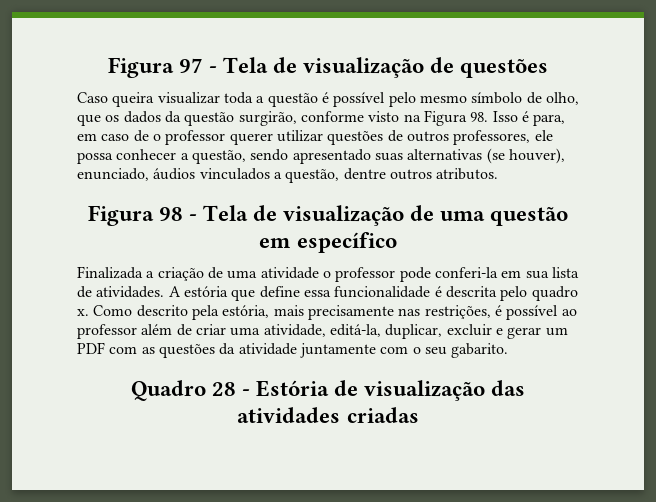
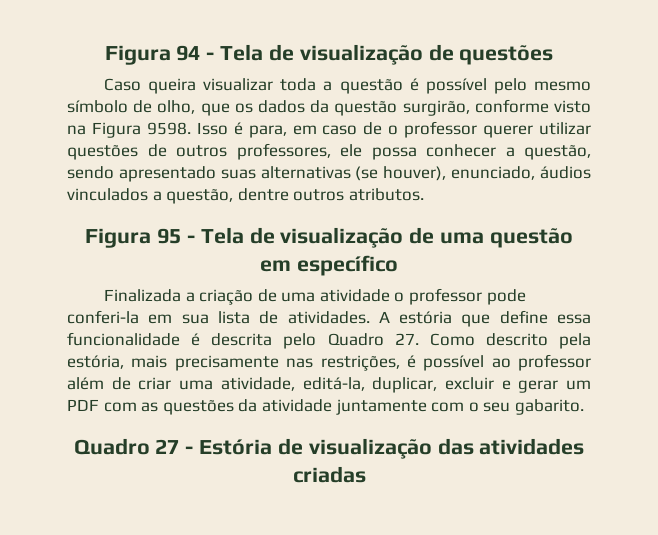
[107,57,203,78] Figura 97 -> [104,45,201,65] Figura 94
[470,112,489,122] 98. -> [146,122,191,135] 9598.
[158,207,183,221] 98 -> [157,228,182,244] 95
[531,286,578,301] [77,309,89,316] quadro x. -> [327,333,419,346] Quadro 27.
[211,382,236,396] 28 -> [155,439,180,454] 27

